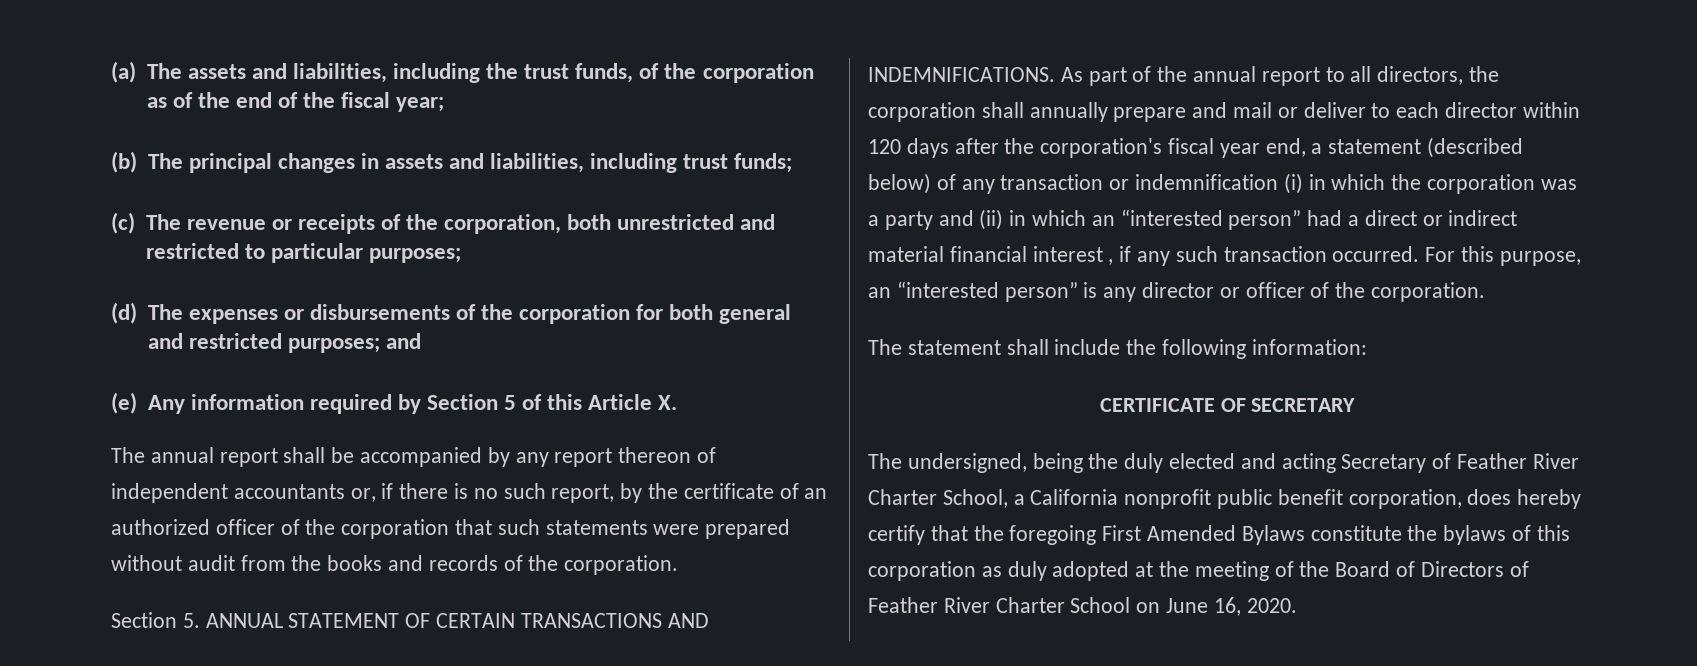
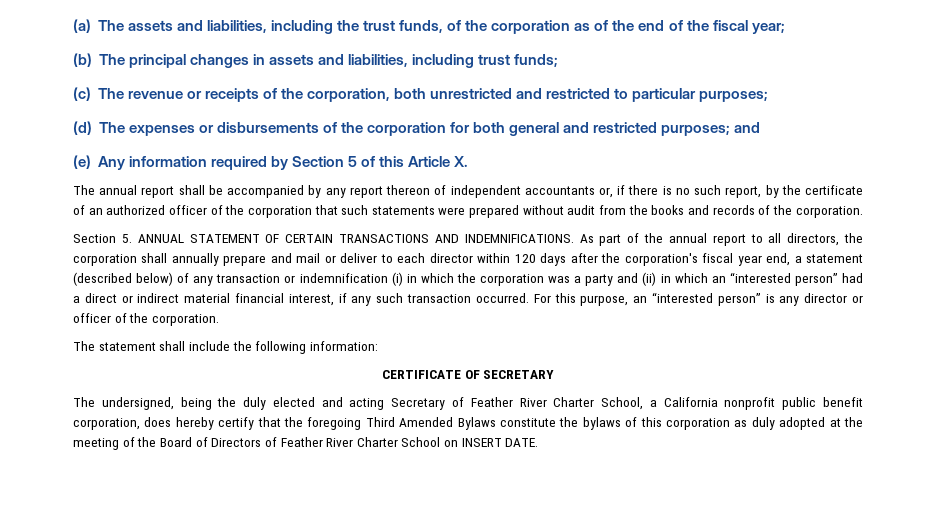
[1032,246,1114,265] interest , -> [288,294,334,306] interest,
[1102,525,1142,541] First -> [365,417,395,427] Third
[1166,597,1297,616] June 16, 2020. -> [461,438,539,447] INSERT DATE.

